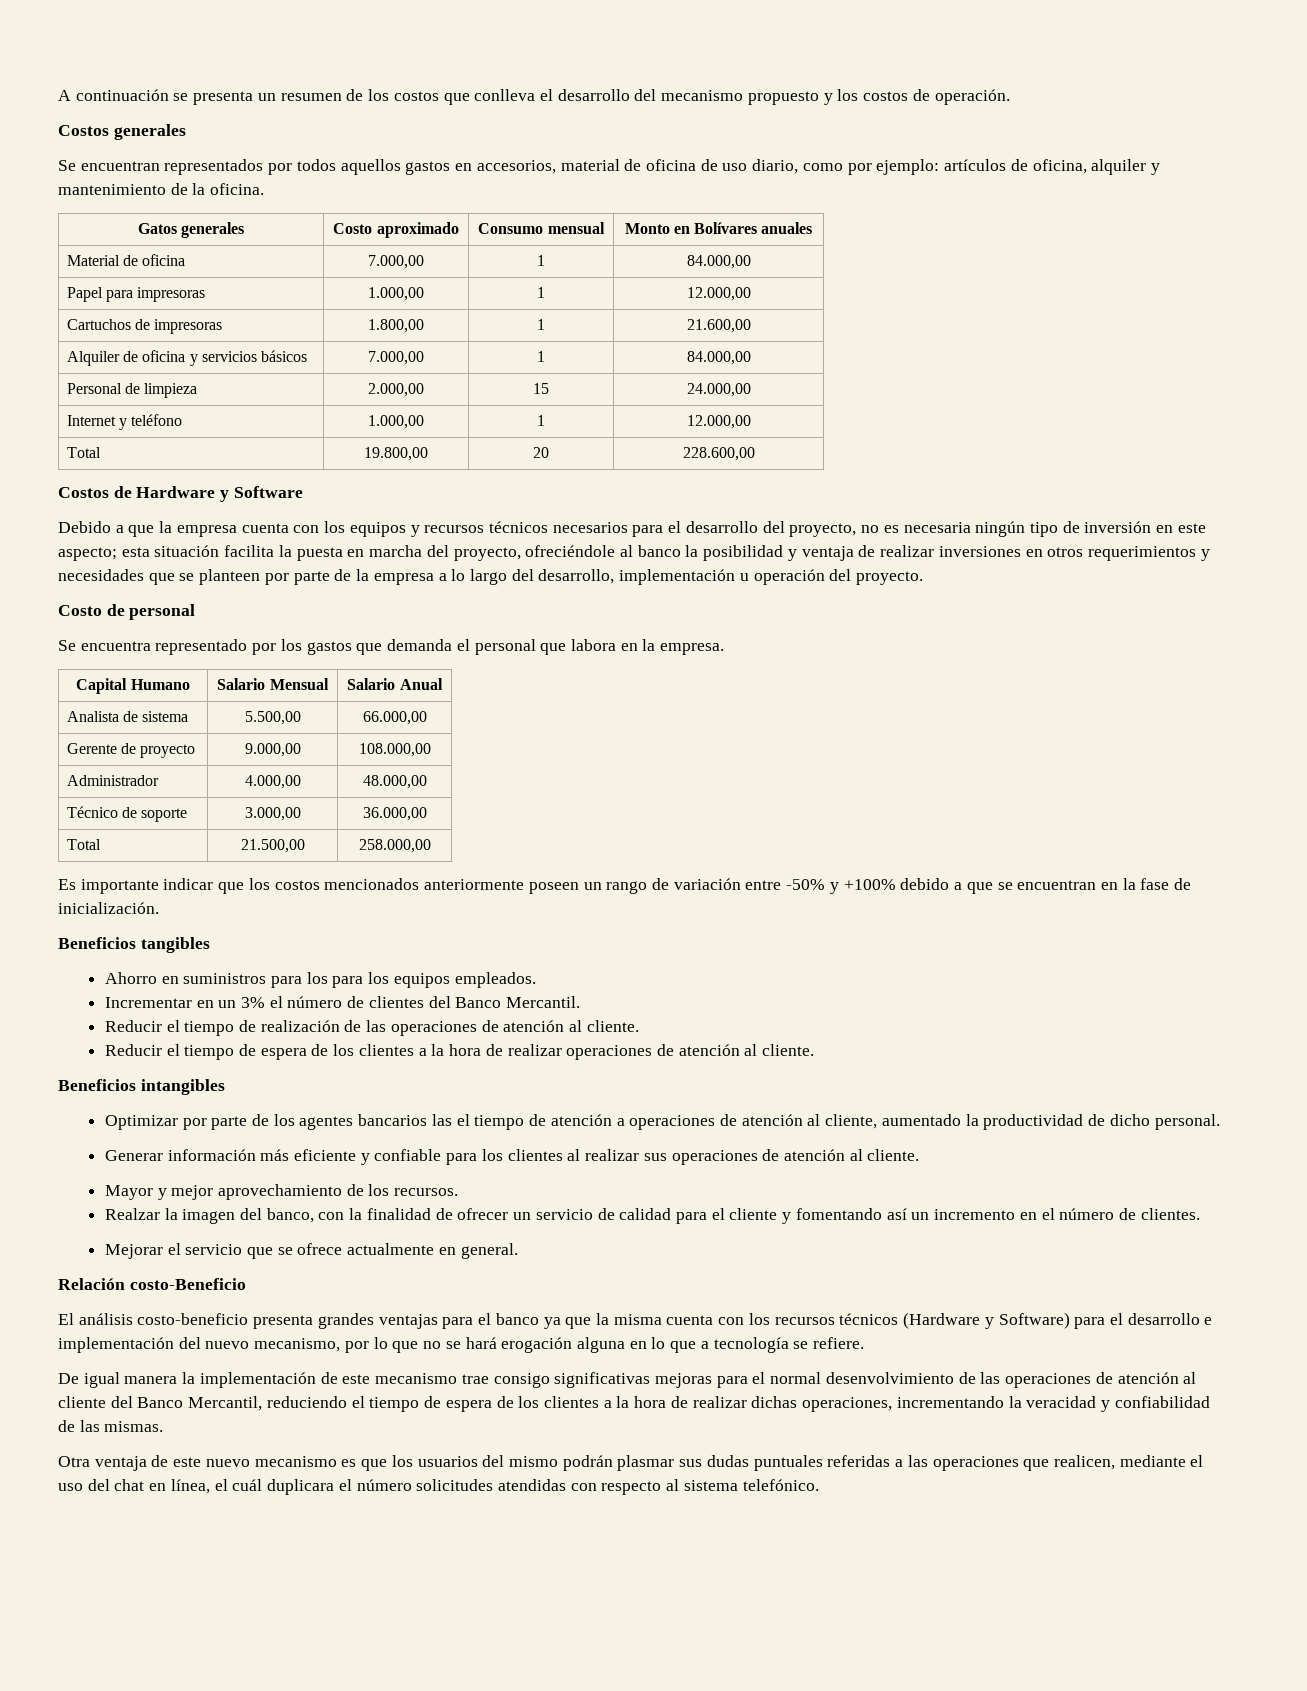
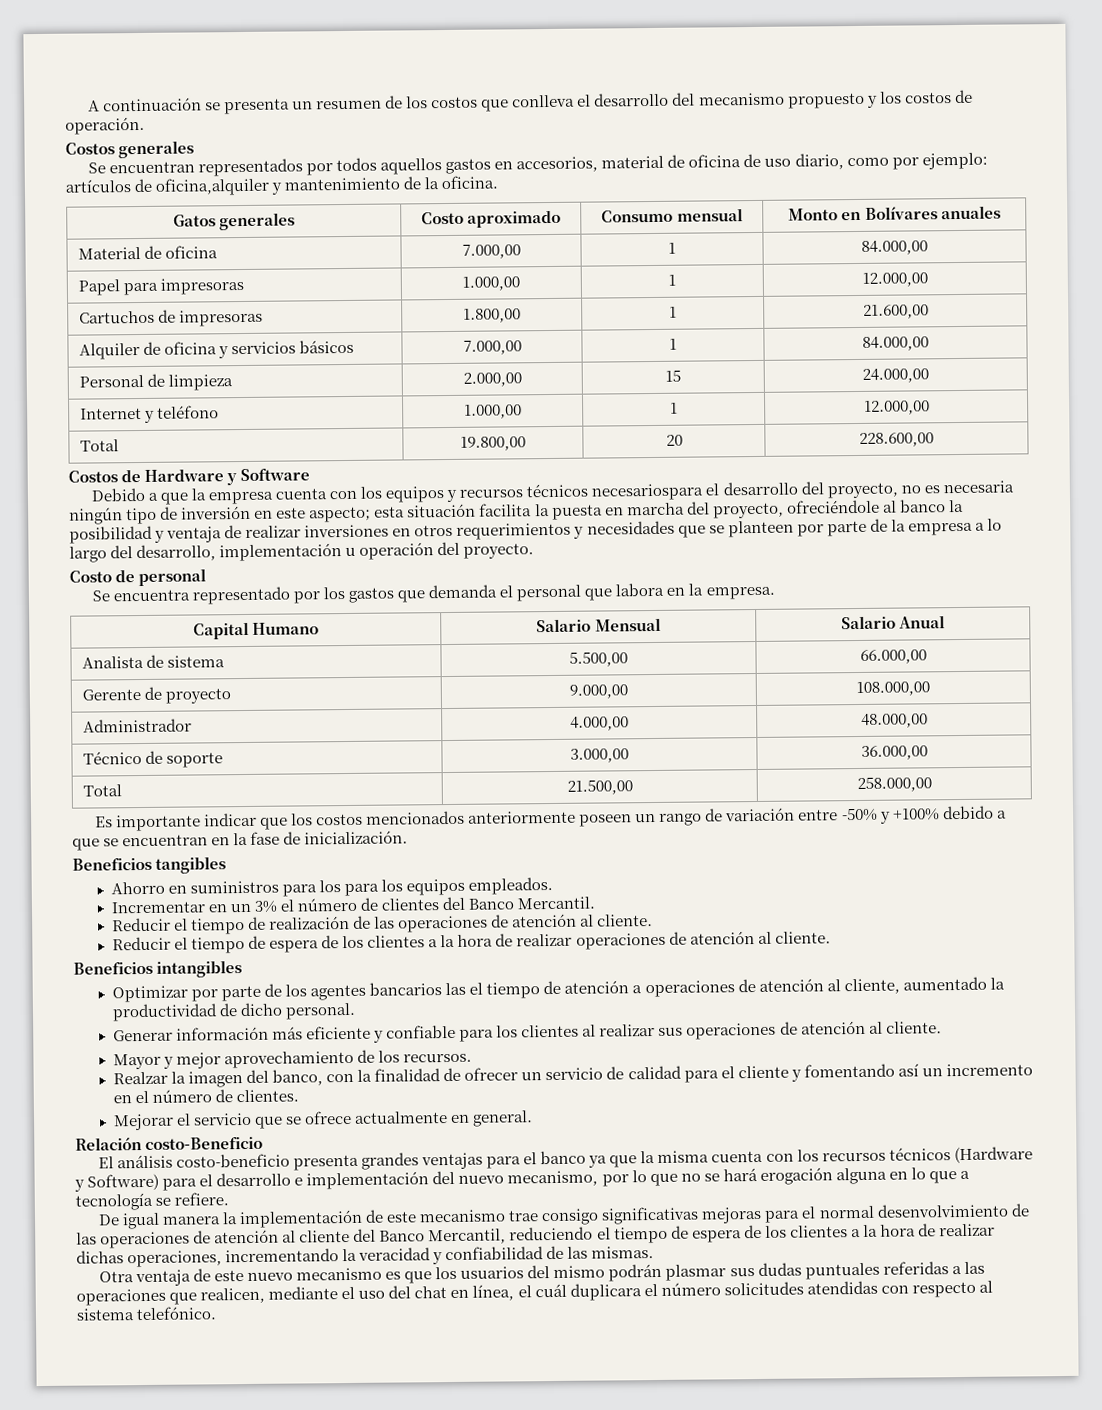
[1032,159,1147,175] oficina, alquiler -> [155,177,270,196] oficina,alquiler
[552,522,664,537] necesarios para -> [591,483,704,501] necesariospara

